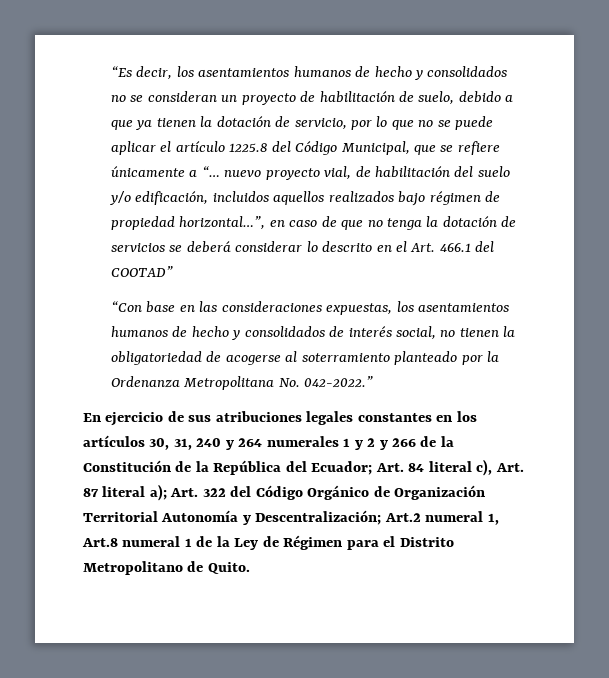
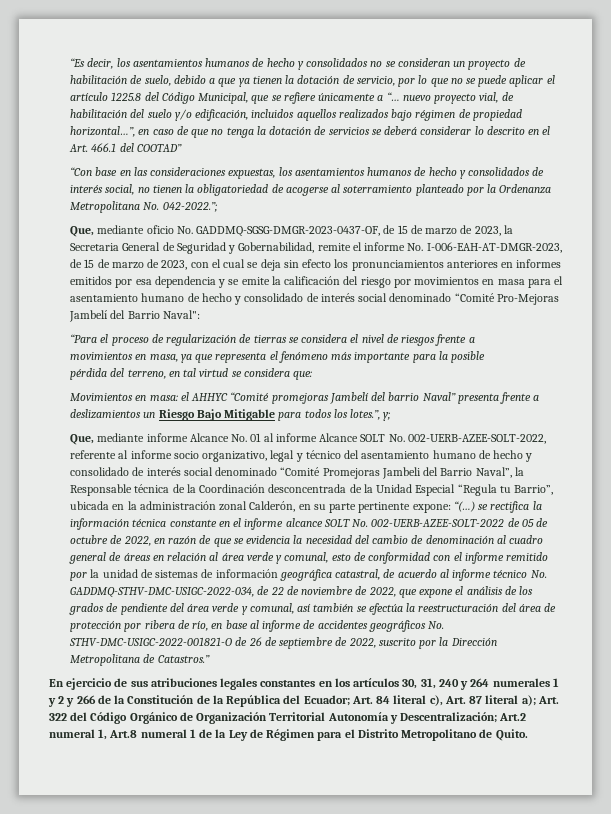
[304,376,374,388] 042-2022.” -> [162,202,217,212] [70,225,513,237] [70,242,562,254] [70,259,562,271] [70,276,563,288] [70,293,559,305] [69,310,200,322] [70,334,475,346] [70,351,486,363] [70,368,313,380] [70,392,540,404] [70,409,391,421] [70,433,546,445] [70,450,533,462] [70,467,524,479] [70,484,554,496] [70,501,542,513] [70,518,549,530] [70,535,543,547] [69,552,548,564] [70,569,547,581] [70,586,534,598] [69,603,556,615] [70,620,445,632] [69,637,497,649] [70,654,210,666] 042-2022.”; // Que, mediante oficio No. GADDMQ-SGSG-DMGR-2023-0437-OF, de 15 de marzo de 2023, la Secretaria General de Seguridad y Gobernabilidad, remite el informe No. I-006-EAH-AT-DMGR-2023, de 15 de marzo de 2023, con el cual se deja sin efecto los pronunciamientos anteriores en informes emitidos por esa dependencia y se emite la calificación del riesgo por movimientos en masa para el asentamiento humano de hecho y consolidado de interés social denominado “Comité Pro-Mejoras Jambelí del Barrio Naval": // “Para el proceso de regularización de tierras se considera el nivel de riesgos frente a // movimientos en masa, ya que representa el fenómeno más importante para la posible // pérdida del terreno, en tal virtud se considera que: // Movimientos en masa: el AHHYC “Comité promejoras Jambelí del barrio Naval” presenta frente a deslizamientos un Riesgo Bajo Mitigable para todos los lotes.”, y; // Que, mediante informe Alcance No. 01 al informe Alcance SOLT No. 002-UERB-AZEE-SOLT-2022, referente al informe socio organizativo, legal y técnico del asentamiento humano de hecho y consolidado de interés social denominado “Comité Promejoras Jambeli del Barrio Naval”, la Responsable técnica de la Coordinación desconcentrada de la Unidad Especial “Regula tu Barrio”, ubicada en la administración zonal Calderón, en su parte pertinente expone: “(…) se rectifica la información técnica constante en el informe alcance SOLT No. 002-UERB-AZEE-SOLT-2022 de 05 de octubre de 2022, en razón de que se evidencia la necesidad del cambio de denominación al cuadro general de áreas en relación al área verde y comunal, esto de conformidad con el informe remitido por la unidad de sistemas de información geográfica catastral, de acuerdo al informe técnico No. GADDMQ-STHV-DMC-USIGC-2022-034, de 22 de noviembre de 2022, que expone el análisis de los grados de pendiente del área verde y comunal, así también se efectúa la reestructuración del área de protección por ribera de río, en base al informe de accidentes geográficos No. STHV-DMC-USIGC-2022-001821-O de 26 de septiembre de 2022, suscrito por la Dirección Metropolitana de Catastros.”

